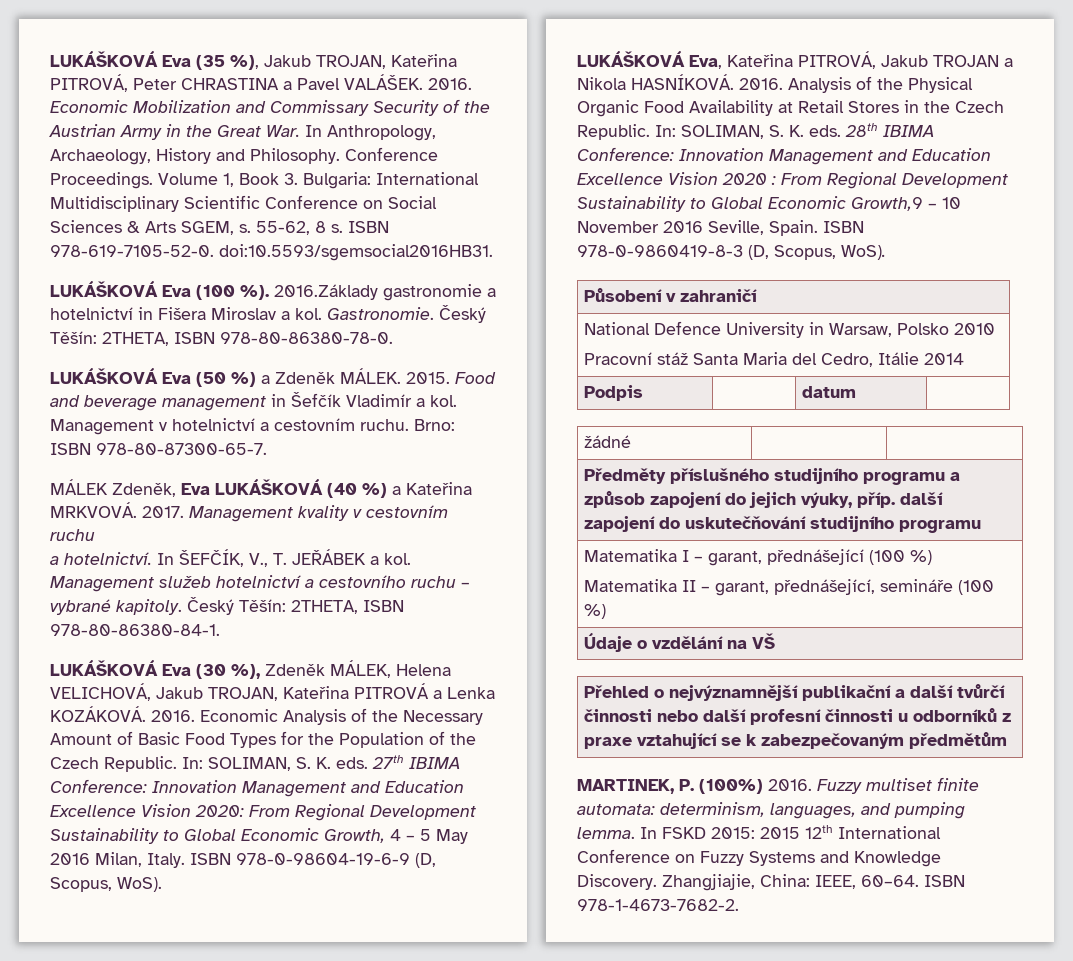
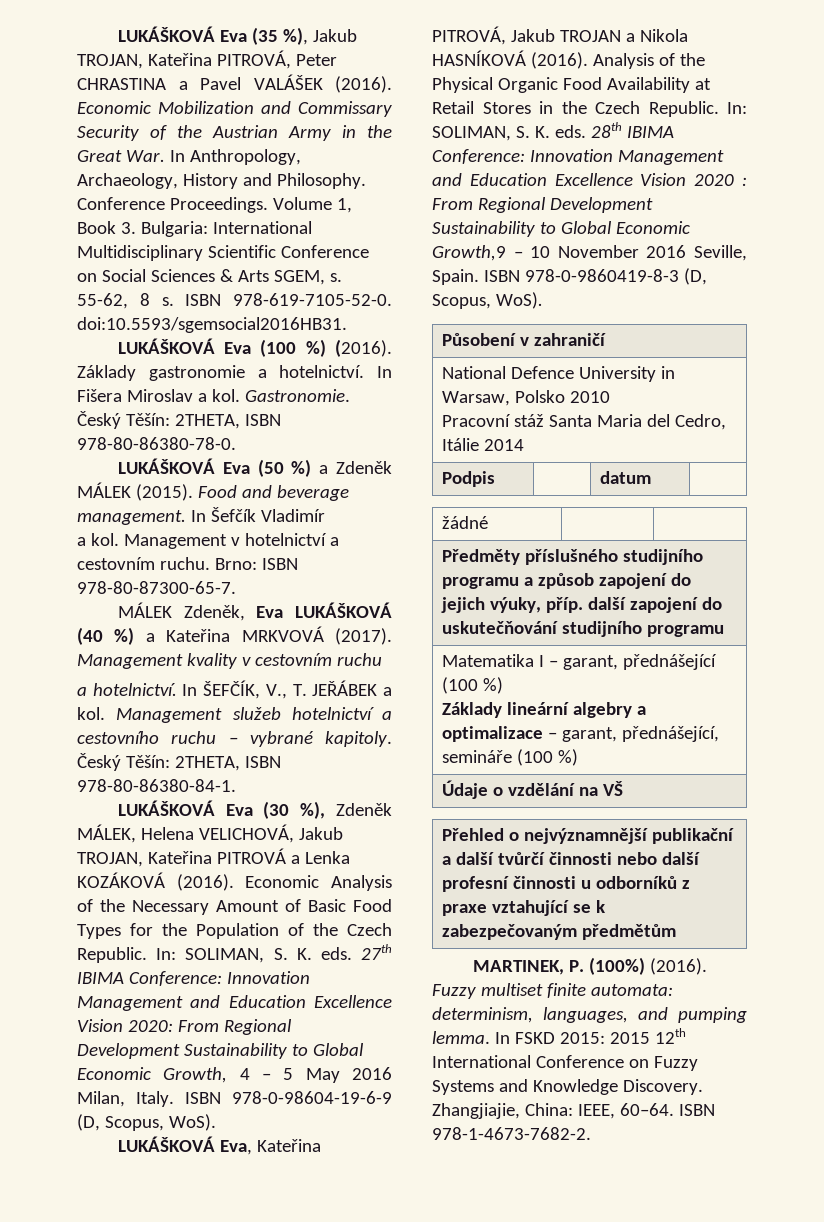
[344,74,472,90] VALÁŠEK. 2016. -> [253,74,392,93] VALÁŠEK (2016).
[240,284,496,301] [50,307,153,320] %). 2016.Základy gastronomie a hotelnictví in -> [305,339,392,357] [77,365,392,381] %) (2016). Základy gastronomie a hotelnictví. In
[340,368,450,384] MÁLEK. 2015. -> [77,482,193,501] MÁLEK (2015).
[162,394,286,411] management in -> [77,510,206,525] management. In
(412, 400) none -> (325, 515) //
[50,502,184,518] MRKVOVÁ. 2017. -> [241,626,392,645] MRKVOVÁ (2017).
[50,706,195,722] KOZÁKOVÁ. 2016. -> [77,872,234,891] KOZÁKOVÁ (2016).
[631,74,783,90] HASNÍKOVÁ. 2016. -> [432,50,588,69] HASNÍKOVÁ (2016).
[584,579,697,592] Matematika II -> [442,702,647,718] [442,726,544,742] Základy lineární algebry a optimalizace
[768,779,812,791] 2016. -> [649,958,707,975] (2016).

